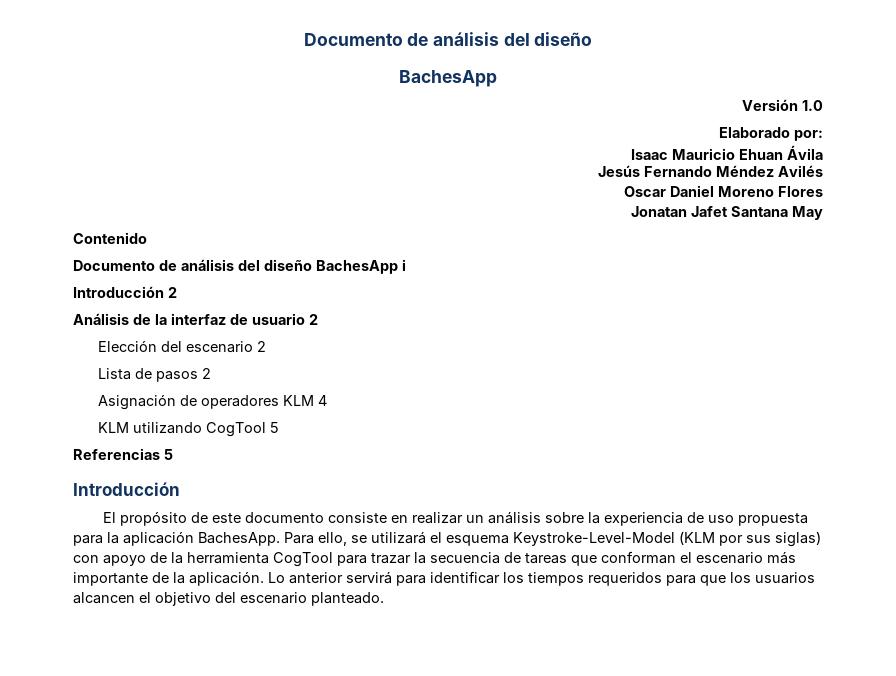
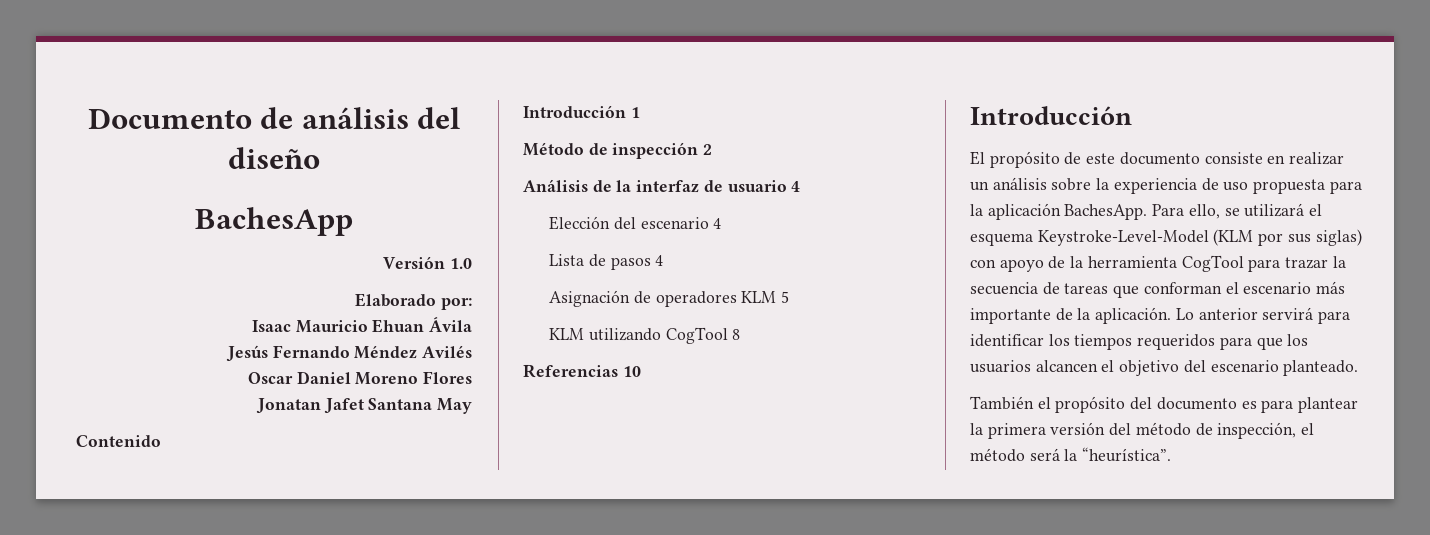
[73,259,406,274] [73,286,164,298] Documento de análisis del diseño BachesApp i // Introducción -> [523,105,640,118] [523,142,699,159] Introducción 1 // Método de inspección
[309,314,318,325] 2 -> [791,181,801,192] 4
[257,341,267,352] 2 -> [713,218,722,229] 4
[202,368,212,379] 2 -> [655,255,664,266] 4
[318,395,328,406] 4 -> [781,291,790,303] 5
[270,422,280,433] 5 -> [732,329,741,340] 8
[164,449,173,460] 5 -> [622,366,641,377] 10
(384, 599) none -> [970,396,1359,413] [970,422,1315,439] [970,447,1172,462] // También el propósito del documento es para plantear la primera versión del método de inspección, el método será la “heurística”.

